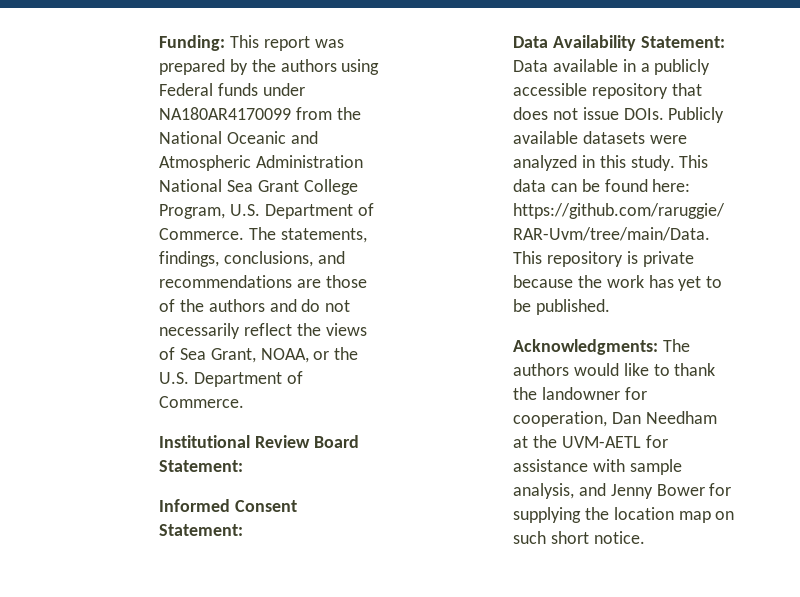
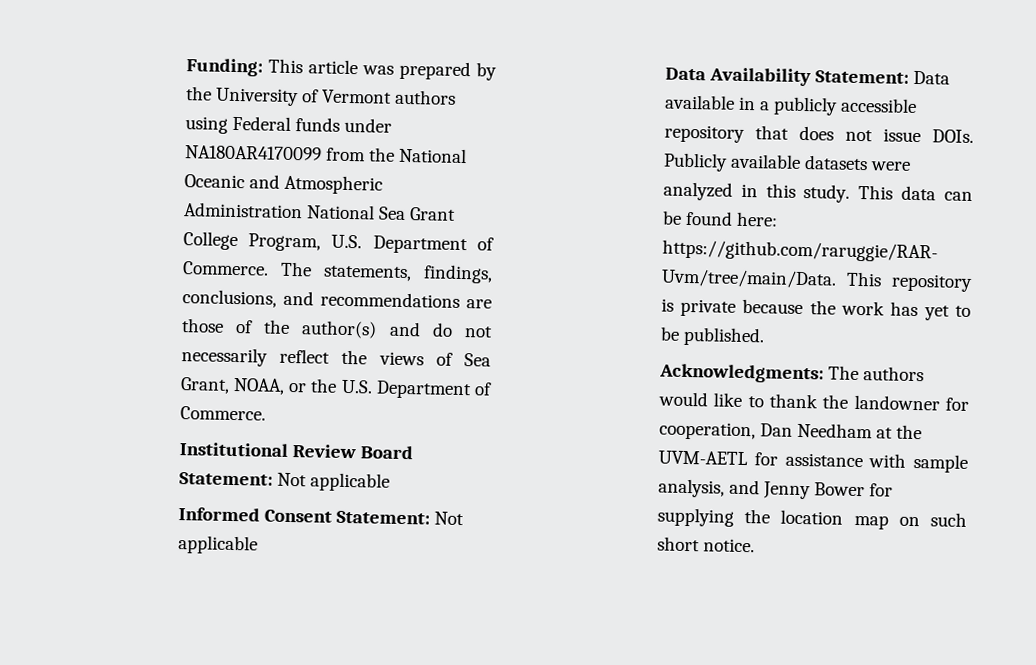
[263,36,310,51] report -> [307,59,358,75] article
(276, 65) none -> [214,87,393,107] University of Vermont
[208,299,265,312] authors -> [301,320,378,339] author(s)
(244, 466) none -> [276,472,391,492] Not applicable
(244, 530) none -> [434,511,465,526] [177,535,258,555] Not applicable

